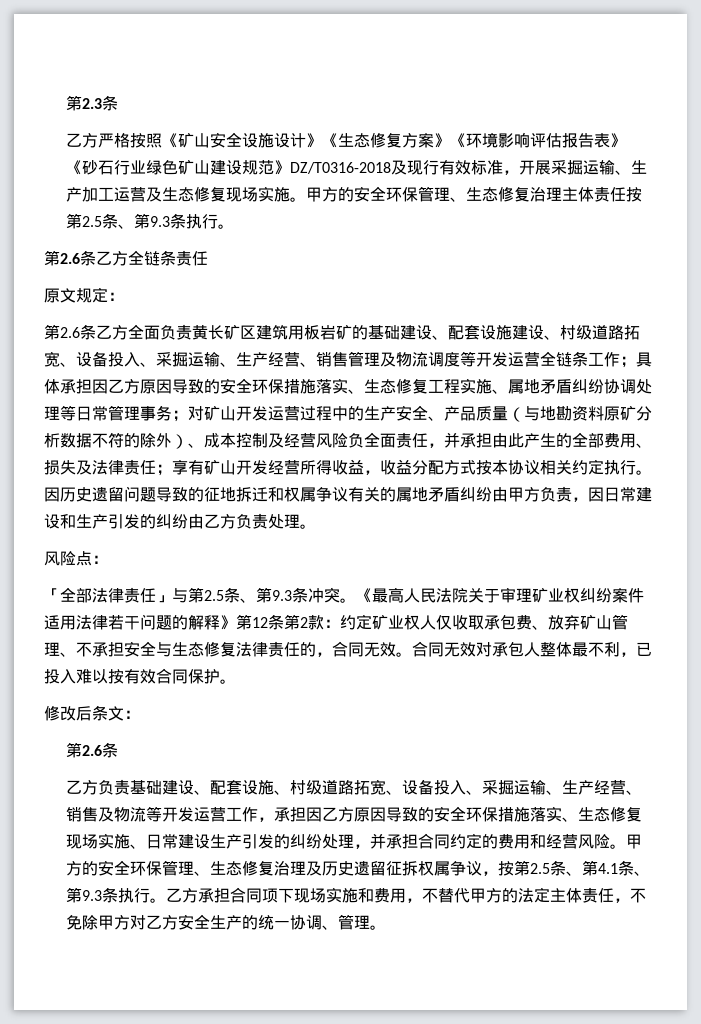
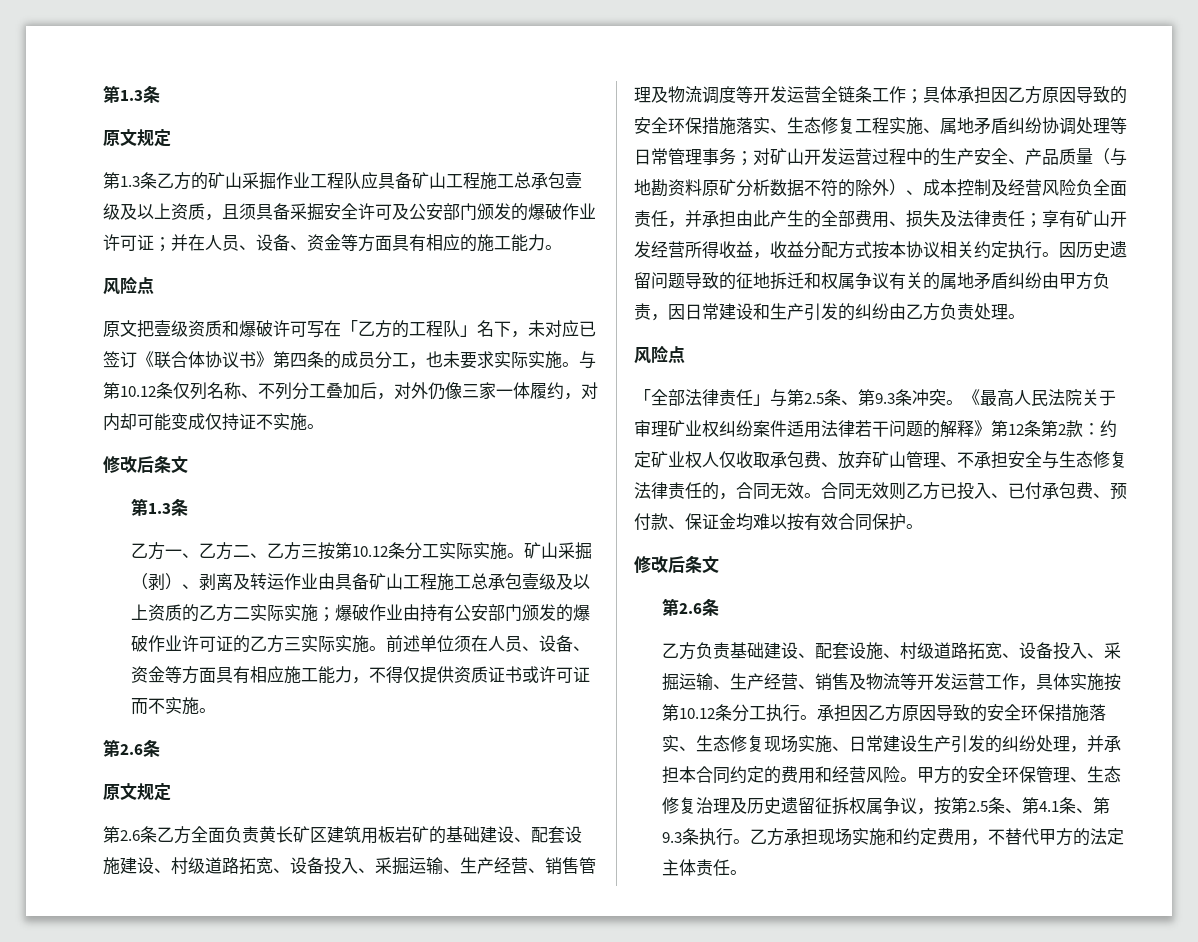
[66,95,119,111] [66,132,627,148] [66,160,648,175] [66,186,643,202] [66,213,219,229] 第2.3条 // 乙方严格按照《矿山安全设施设计》《生态修复方案》《环境影响评估报告表》《砂石行业绿色矿山建设规范》DZ/T0316-2018及现行有效标准，开展采掘运输、生产加工运营及生态修复现场实施。甲方的安全环保管理、生态修复治理主体责任按第2.5条、第9.3条执行 -> [103,85,160,103] [103,129,171,147] [103,172,582,190] [103,203,596,221] [103,234,562,252] [103,276,154,295] [103,320,596,338] [103,351,596,369] [103,382,598,400] [103,413,324,431] [103,455,188,474] [131,498,189,516] [131,542,593,560] [131,573,591,591] [131,604,591,622] [131,635,591,653] [131,666,591,684] [131,697,200,715] 第1.3条 // 原文规定 // 第1.3条乙方的矿山采掘作业工程队应具备矿山工程施工总承包壹级及以上资质，且须具备采掘安全许可及公安部门颁发的爆破作业许可证；并在人员、设备、资金等方面具有相应的施工能力。 // 风险点 // 原文把壹级资质和爆破许可写在「乙方的工程队」名下，未对应已签订《联合体协议书》第四条的成员分工，也未要求实际实施。与第10.12条仅列名称、不列分工叠加后，对外仍像三家一体履约，对内却可能变成仅持证不实施。 // 修改后条文 // 第1.3条 // 乙方一、乙方二、乙方三按第10.12条分工实际实施。矿山采掘（剥）、剥离及转运作业由具备矿山工程施工总承包壹级及以上资质的乙方二实际实施；爆破作业由持有公安部门颁发的爆破作业许可证的乙方三实际实施。前述单位须在人员、设备、资金等方面具有相应施工能力，不得仅提供资质证书或许可证而不实施
[96,250,208,266] [44,287,124,303] 乙方全链条责任 // 原文规定： -> [103,783,171,801] // 原文规定
[92,555,108,564] ： -> (685, 354) none
[476,641,652,657] [44,669,76,684] 对承包人整体最不利，已投入 -> [889,482,1127,500] [634,513,753,531] 则乙方已投入、已付承包费、预付款、保证金均
[124,710,140,719] ： -> (719, 565) none
(275, 819) none -> [1036,673,1122,691] [662,704,818,722] 具体实施按第10.12条分工执行。
(419, 841) none -> [679,766,697,783] 本
[230,887,295,903] 合同项下 -> (819, 836) none
(375, 895) none -> [903,828,938,846] 约定
[614,888,647,903] [66,914,371,930] ，不免除甲方对乙方安全生产的统一协调、管理 -> (731, 867) none

